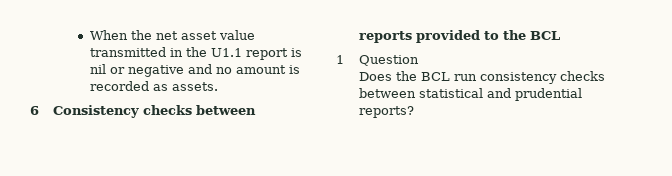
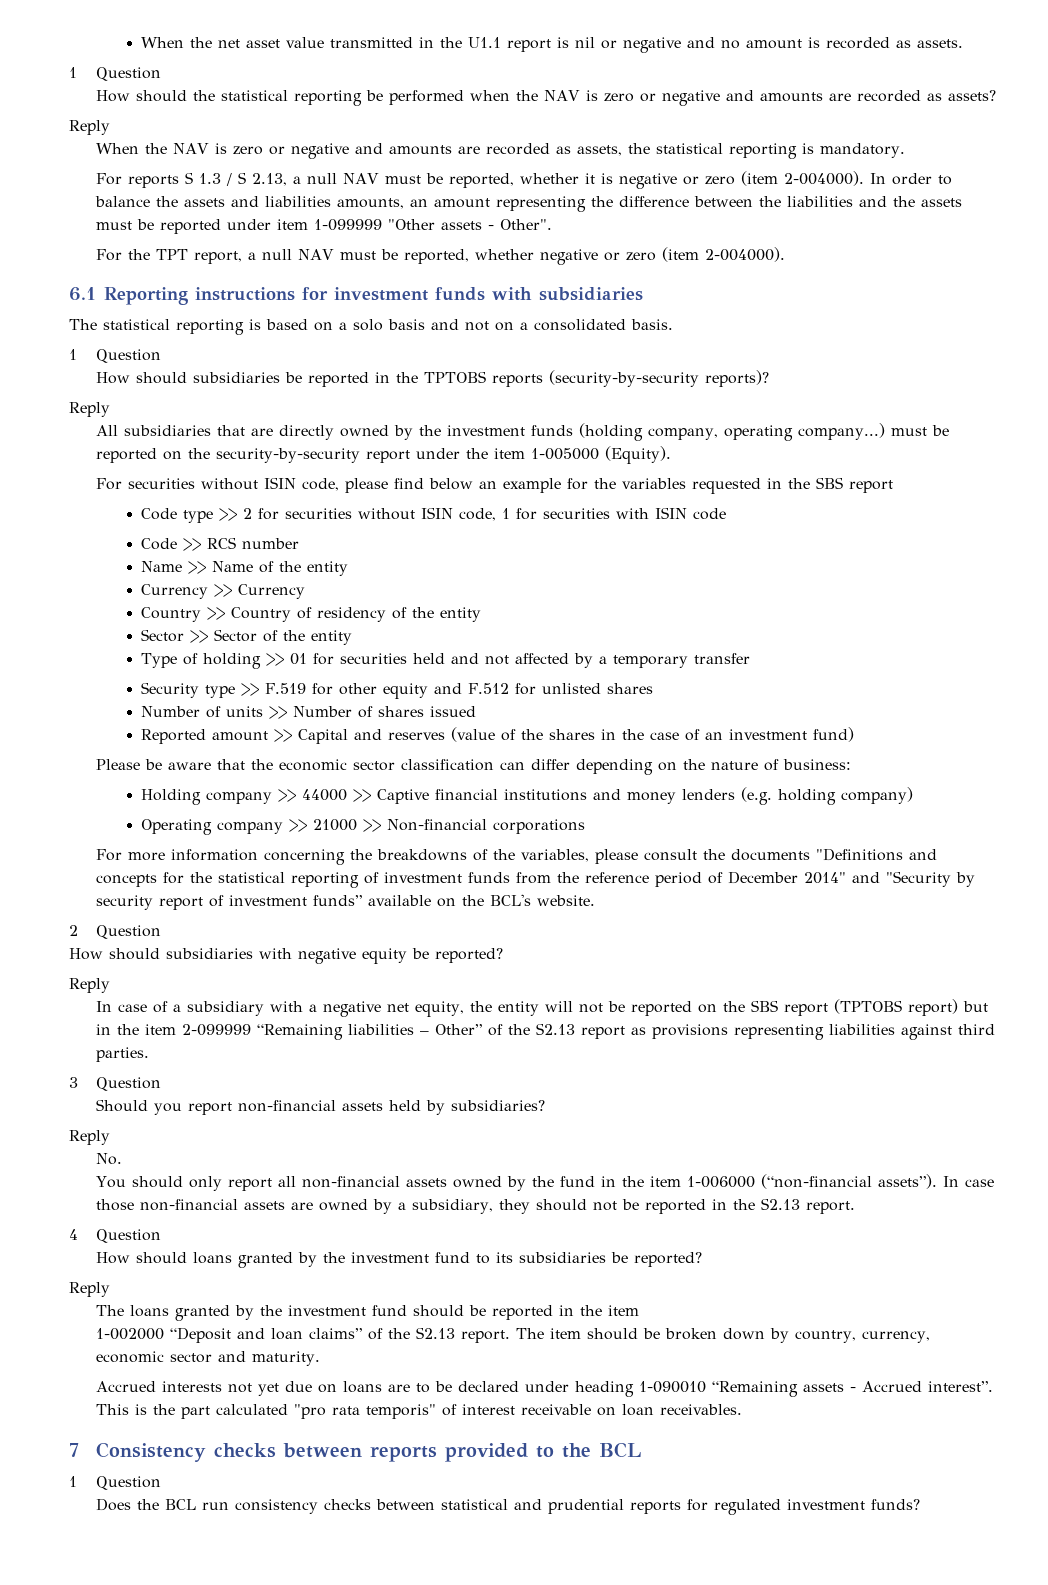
[30,106,39,115] 6 -> [69,67,162,81] [96,90,997,106] [69,120,110,135] [96,143,906,159] [96,171,953,189] [95,196,963,212] [96,219,553,234] [96,247,786,265] [69,287,643,305] [69,319,673,335] [69,349,162,363] [96,370,770,387] [69,402,110,417] [96,423,950,441] [96,446,672,464] [96,477,894,494] [141,507,727,523] [141,537,300,551] [141,561,349,576] [141,584,306,599] [141,607,482,622] [141,629,353,645] [141,653,751,669] [141,682,654,699] [141,706,477,719] [141,727,855,744] [96,759,852,775] [141,787,914,805] [141,819,586,835] [96,848,938,865] [96,871,976,888] [96,894,596,910] [69,925,162,939] [69,948,503,964] [69,978,110,993] [96,999,989,1017] [96,1023,996,1040] [96,1047,150,1062] [69,1077,162,1091] [96,1099,546,1115] [69,1130,110,1145] [96,1153,123,1165] [96,1174,995,1191] [96,1198,856,1214] [69,1229,162,1243] [96,1252,703,1268] [69,1282,110,1297] [96,1305,640,1321] [96,1327,931,1343] [96,1351,321,1366] [96,1381,994,1397] [96,1404,743,1419] [69,1443,79,1457] 1 Question // How should the statistical reporting be performed when the NAV is zero or negative and amounts are recorded as assets? // Reply // When the NAV is zero or negative and amounts are recorded as assets, the statistical reporting is mandatory. // For reports S 1.3 / S 2.13, a null NAV must be reported, whether it is negative or zero (item 2-004000). In order to balance the assets and liabilities amounts, an amount representing the difference between the liabilities and the assets must be reported under item 1-099999 "Other assets - Other". // For the TPT report, a null NAV must be reported, whether negative or zero (item 2-004000). // 6.1 Reporting instructions for investment funds with subsidiaries // The statistical reporting is based on a solo basis and not on a consolidated basis. // 1 Question // How should subsidiaries be reported in the TPTOBS reports (security-by-security reports)? // Reply // All subsidiaries that are directly owned by the investment funds (holding company, operating company...) must be reported on the security-by-security report under the item 1-005000 (Equity). // For securities without ISIN code, please find below an example for the variables requested in the SBS report // Code type >> 2 for securities without ISIN code, 1 for securities with ISIN code // Code >> RCS number // Name >> Name of the entity // Currency >> Currency // Country >> Country of residency of the entity // Sector >> Sector of the entity // Type of holding >> 01 for securities held and not affected by a temporary transfer // Security type >> F.519 for other equity and F.512 for unlisted shares // Number of units >> Number of shares issued // Reported amount >> Capital and reserves (value of the shares in the case of an investment fund) // Please be aware that the economic sector classification can differ depending on the nature of business: // Holding company >> 44000 >> Captive financial institutions and money lenders (e.g. holding company) // Operating company >> 21000 >> Non-financial corporations // For more information concerning the breakdowns of the variables, please consult the documents "Definitions and concepts for the statistical reporting of investment funds from the reference period of December 2014" and "Security by security report of investment funds” available on the BCL's website. // 2 Question // How should subsidiaries with negative equity be reported? // Reply // In case of a subsidiary with a negative net equity, the entity will not be reported on the SBS report (TPTOBS report) but in the item 2-099999 “Remaining liabilities – Other” of the S2.13 report as provisions representing liabilities against third parties. // 3 Question // Should you report non-financial assets held by subsidiaries? // Reply // No. // You should only report all non-financial assets owned by the fund in the item 1-006000 (“non-financial assets”). In case those non-financial assets are owned by a subsidiary, they should not be reported in the S2.13 report. // 4 Question // How should loans granted by the investment fund to its subsidiaries be reported? // Reply // The loans granted by the investment fund should be reported in the item // 1-002000 “Deposit and loan claims” of the S2.13 report. The item should be broken down by country, currency, economic sector and maturity. // Accrued interests not yet due on loans are to be declared under heading 1-090010 “Remaining assets - Accrued interest”. This is the part calculated "pro rata temporis" of interest receivable on loan receivables. // 7
[358,106,414,118] reports? -> [630,1499,921,1515] reports for regulated investment funds?

